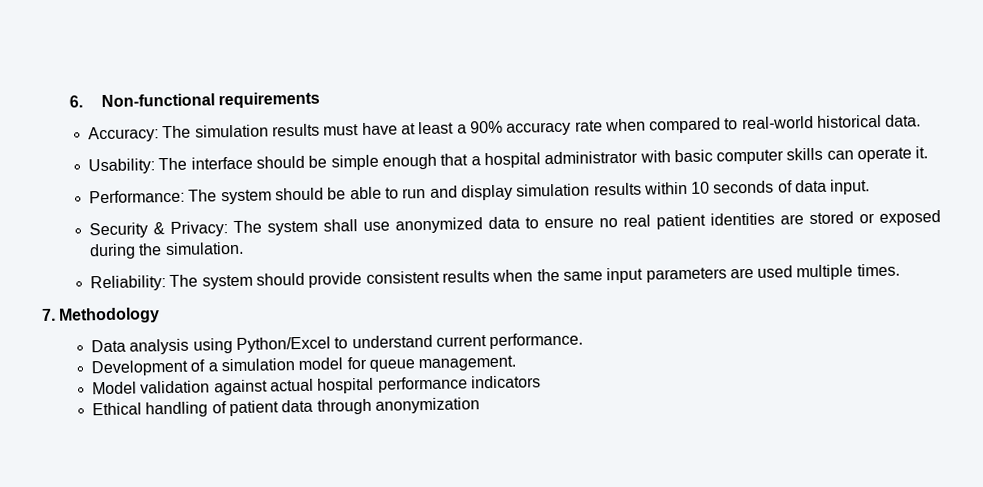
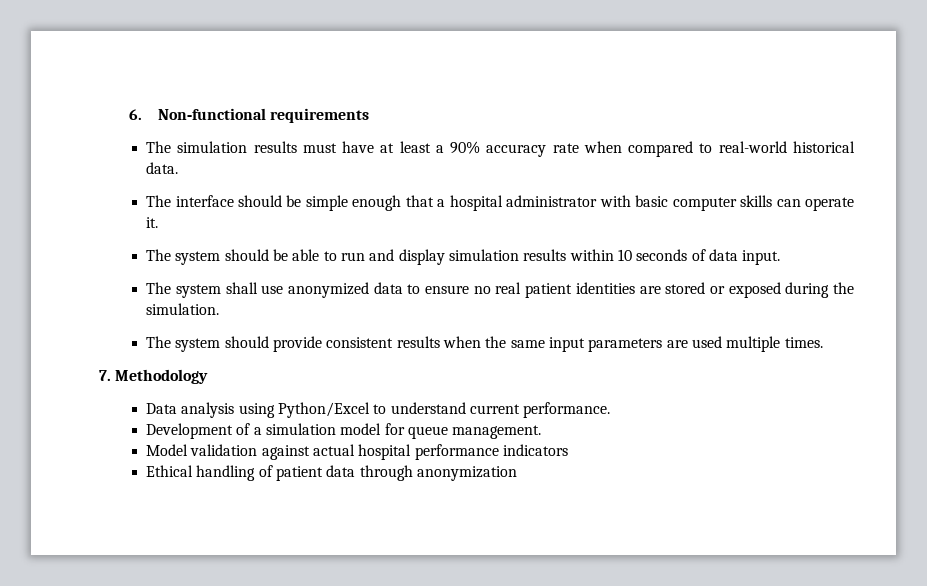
[87,126,159,143] Accuracy: -> (370, 115) none
[87,158,155,175] Usability: -> (179, 168) none
[88,189,185,204] Performance: -> (159, 222) none
[88,221,228,239] Security & Privacy: -> (781, 257) none
[89,275,166,292] Reliability: -> (220, 309) none

